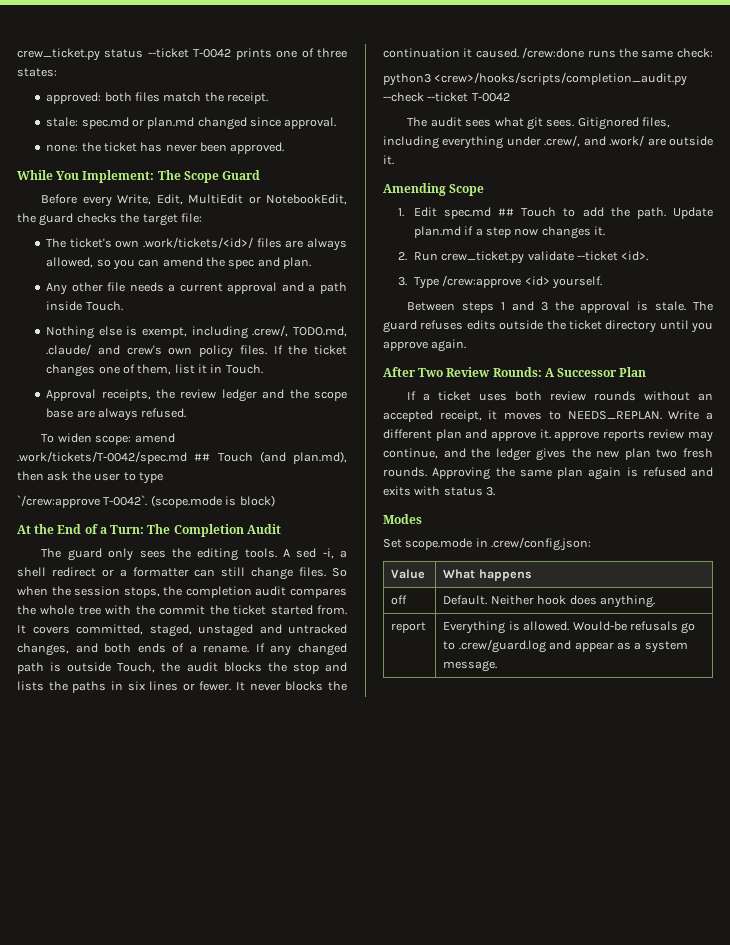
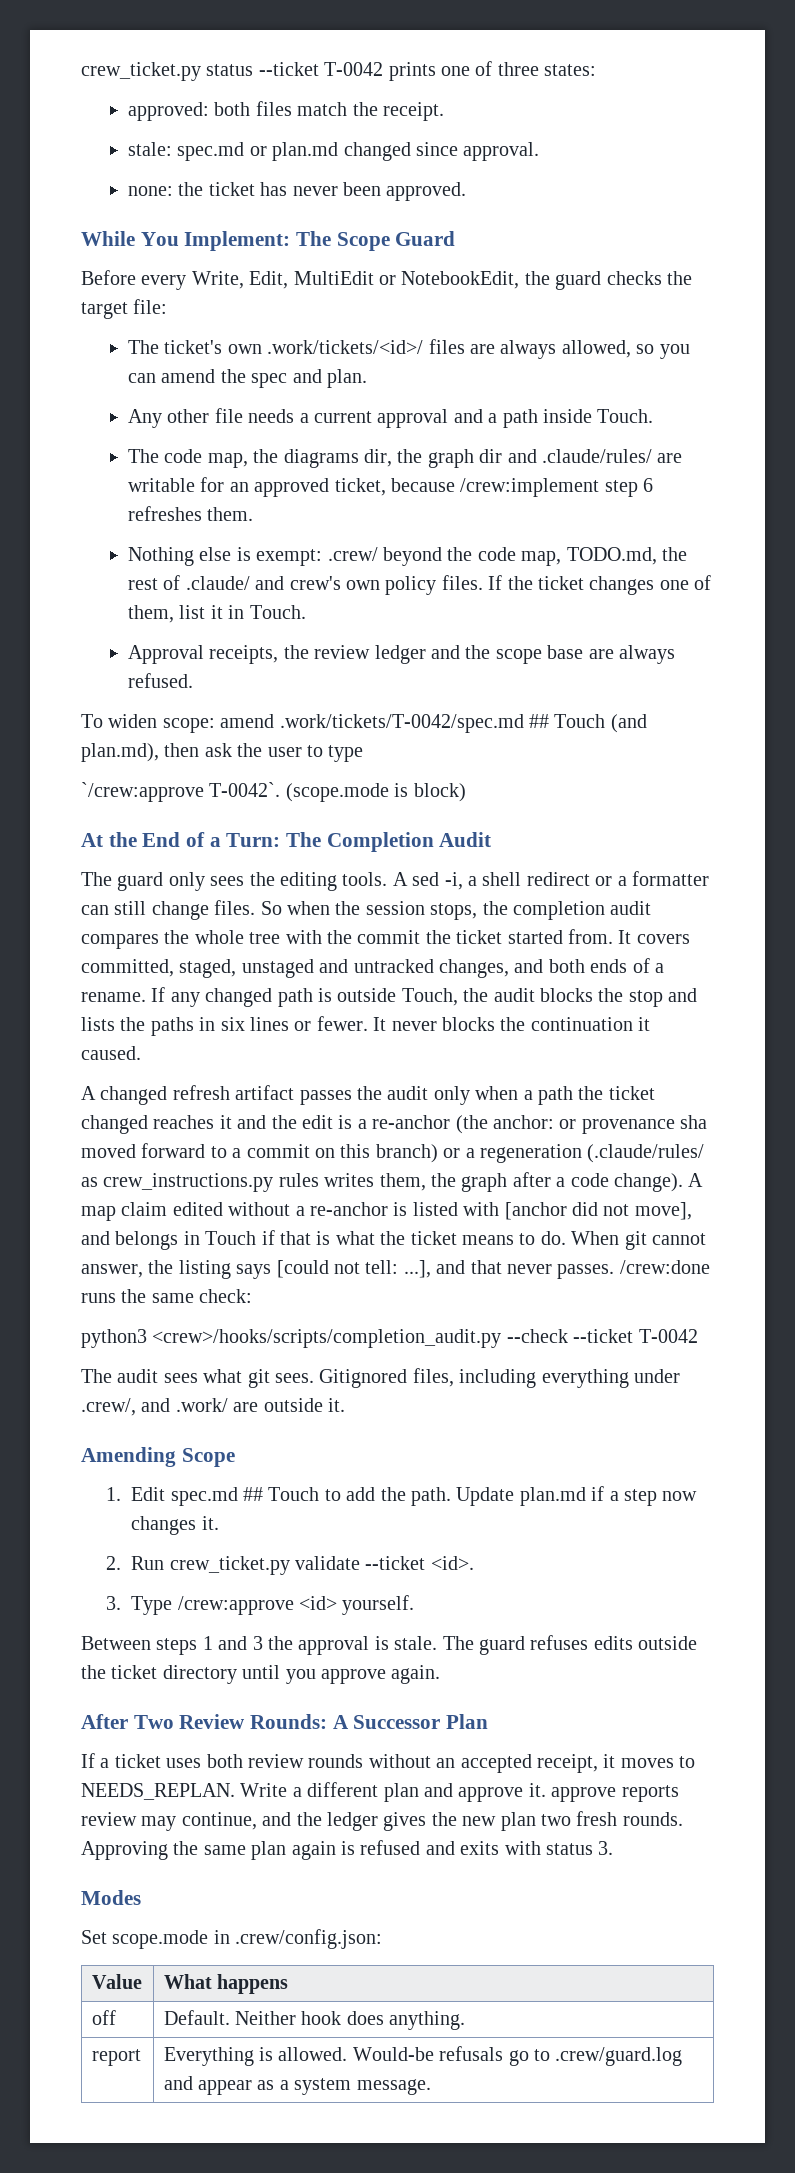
[46,325,347,339] Nothing else is exempt, including .crew/, TODO.md, -> [128,449,683,468] [128,477,654,497] [128,506,254,521] [128,547,688,566] [128,575,181,590] The code map, the diagrams dir, the graph dir and .claude/rules/ are writable for an approved ticket, because /crew:implement step 6 refreshes them. // Nothing else is exempt: .crew/ beyond the code map, TODO.md, the rest of
(519, 53) none -> [81,1085,655,1105] [81,1115,708,1134] [81,1143,705,1163] [81,1172,704,1192] [81,1202,692,1221] [81,1230,706,1250] [81,1260,615,1279] // A changed refresh artifact passes the audit only when a path the ticket changed reaches it and the edit is a re-anchor (the anchor: or provenance sha moved forward to a commit on this branch) or a regeneration (.claude/rules/ as crew_instructions.py rules writes them, the graph after a code change). A map claim edited without a re-anchor is listed with [anchor did not move], and belongs in Touch if that is what the ticket means to do. When git cannot answer, the listing says [could not tell: ...], and that never passes.

